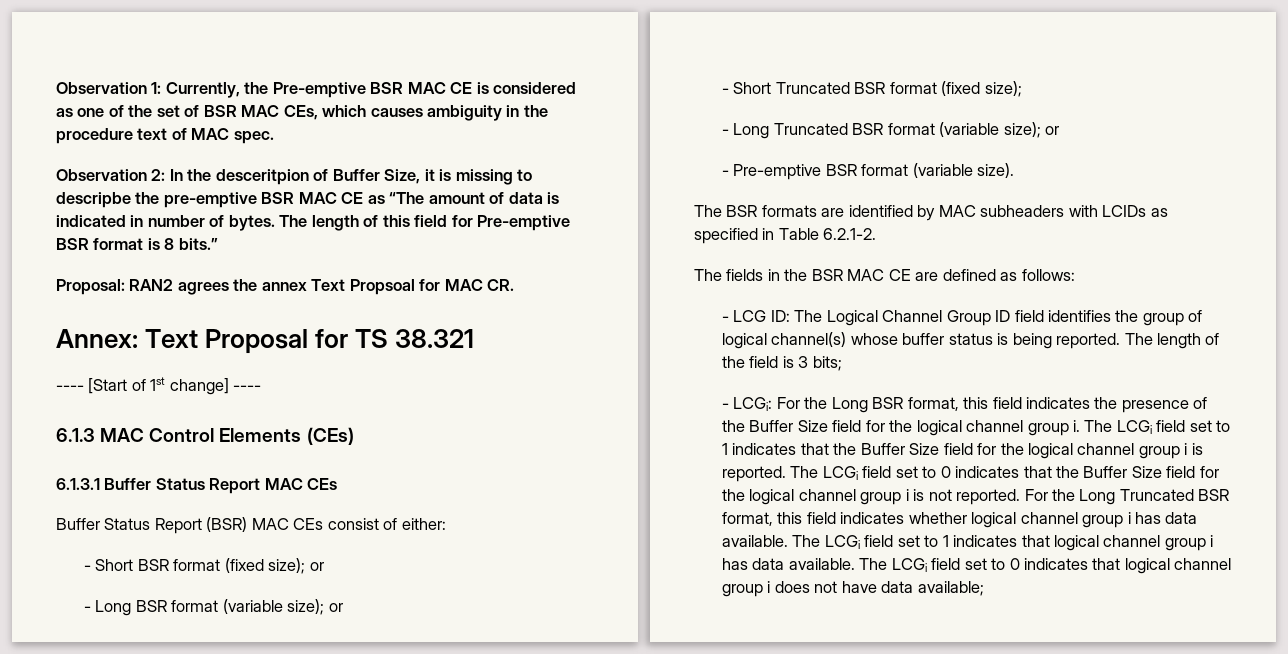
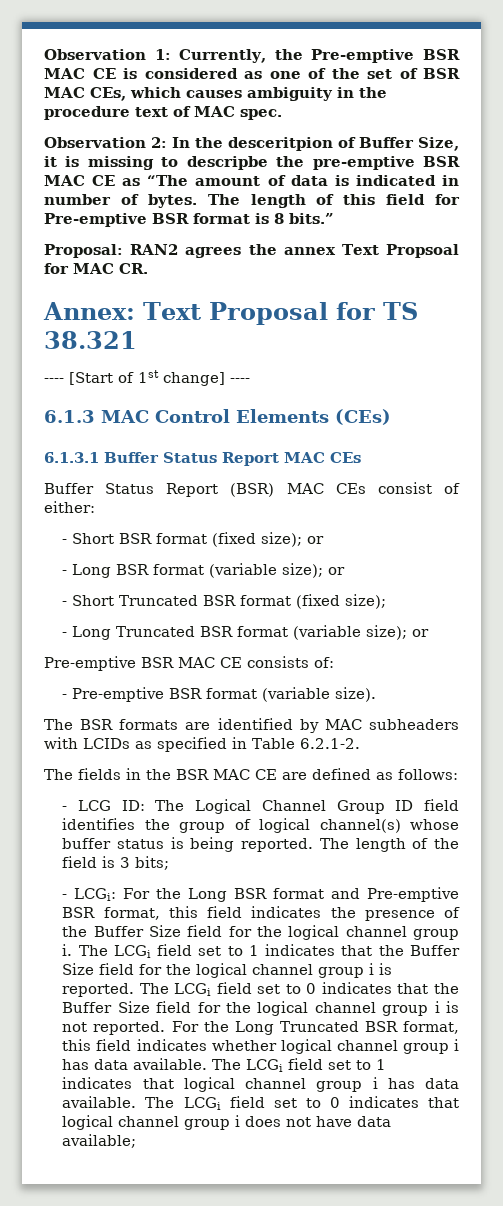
(1060, 130) none -> [44,656,334,671] // Pre-emptive BSR MAC CE consists of:
(904, 403) none -> [273,887,459,902] [62,907,96,918] format and Pre-emptive BSR

